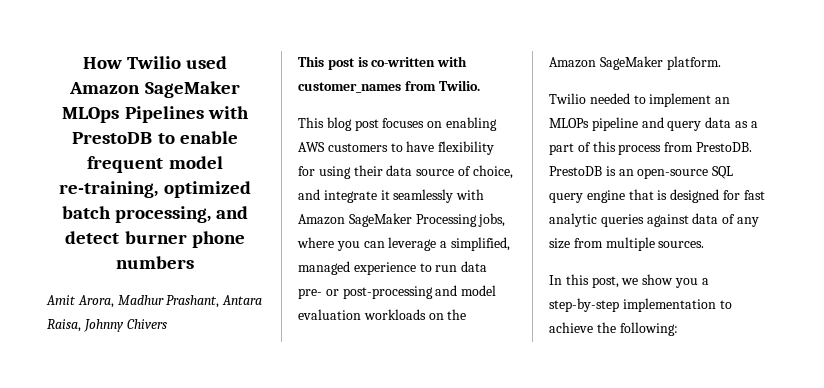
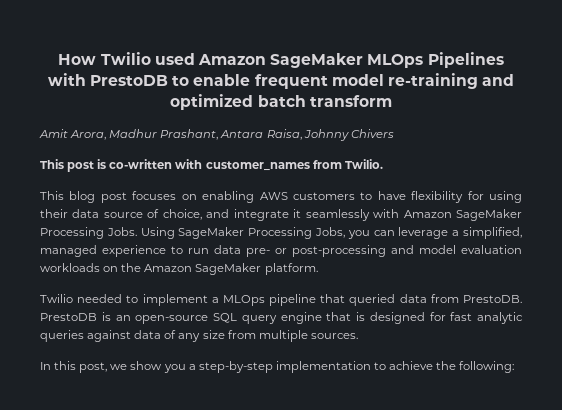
[59,181,251,198] [61,206,249,223] [65,231,245,248] [116,256,194,269] re-training, optimized batch processing, and detect burner phone numbers -> [387,73,515,89] [170,94,392,110] re-training and optimized batch transform
[478,213,506,227] [297,237,334,248] jobs, where -> [106,227,346,239] Jobs. Using SageMaker Processing Jobs,
[715,97,731,104] [549,117,758,131] [549,141,662,155] an MLOPs pipeline and query data as a part of this process -> [211,294,427,306] a MLOps pipeline that queried data

